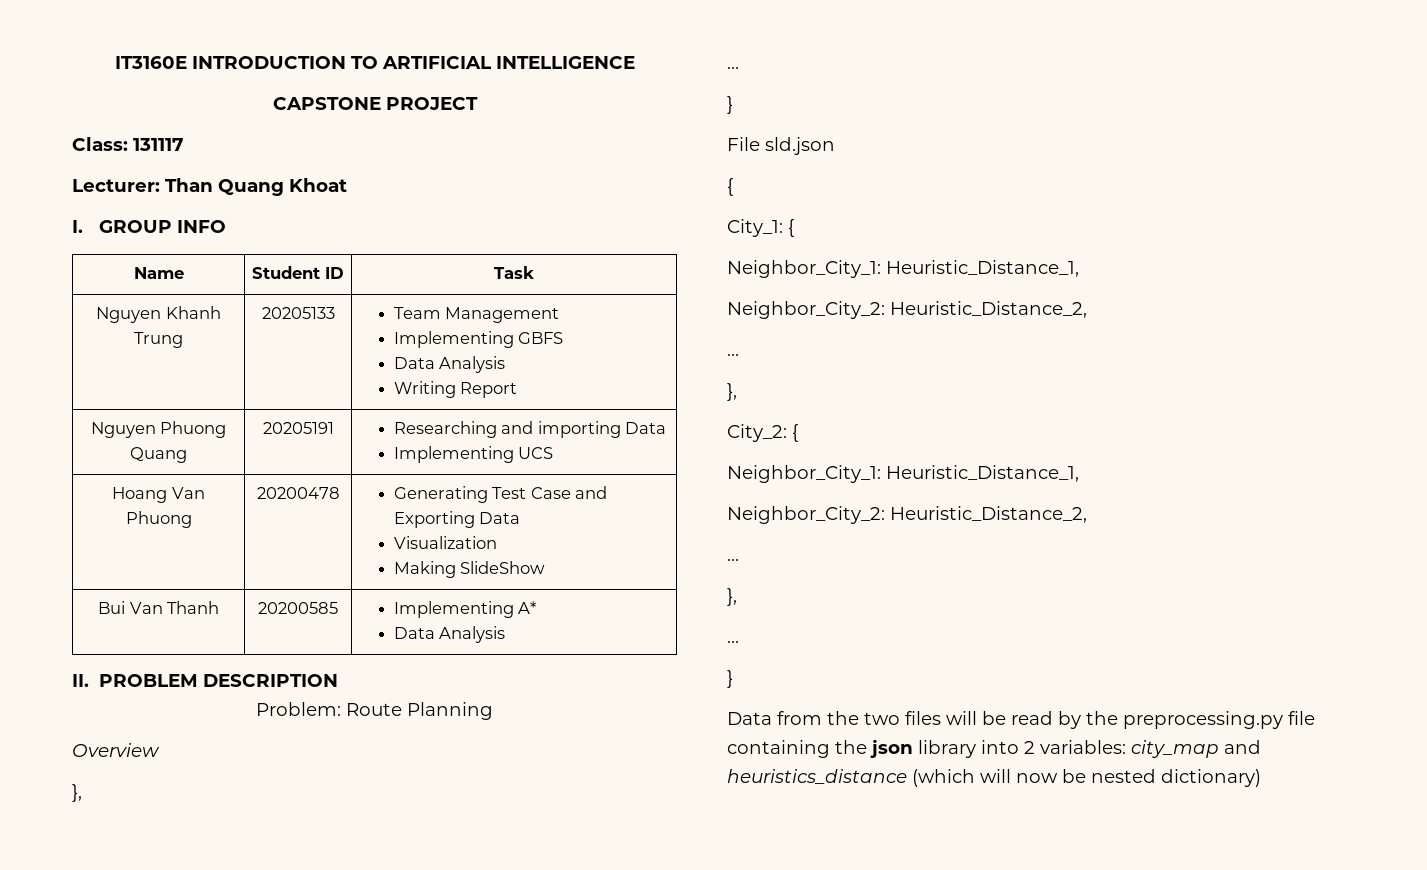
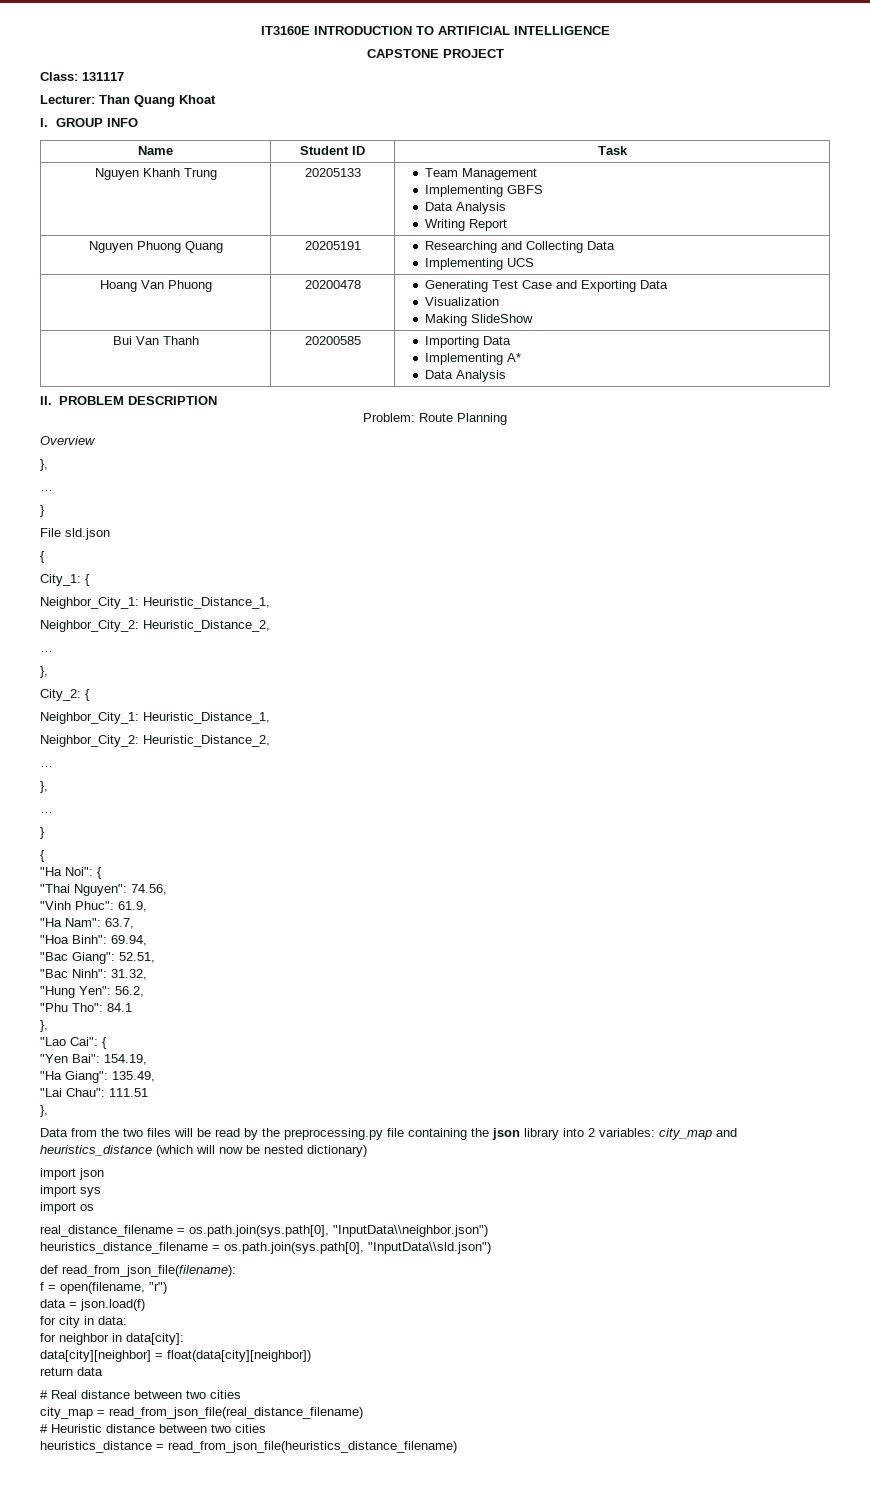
[537,421,621,438] importing -> [526,241,584,253] Collecting
(338, 608) none -> [425,336,512,348] Importing Data //
(733, 679) none -> [40,850,45,862] [40,867,102,879] [40,884,167,896] [40,901,147,912] [40,918,134,929] [40,935,147,946] [40,952,155,964] [40,969,147,980] [40,986,144,998] [40,1003,132,1012] [40,1020,48,1032] [40,1037,107,1049] [40,1054,147,1065] [40,1071,155,1083] [40,1088,148,1097] [40,1105,48,1117] // { // "Ha Noi": { // "Thai Nguyen": 74.56, // "Vinh Phuc": 61.9, // "Ha Nam": 63.7, // "Hoa Binh": 69.94, // "Bac Giang": 52.51, // "Bac Ninh": 31.32, // "Hung Yen": 56.2, // "Phu Tho": 84.1 // }, // "Lao Cai": { // "Yen Bai": 154.19, // "Ha Giang": 135.49, // "Lai Chau": 111.51 // },
(1261, 778) none -> [40,1168,104,1180] [40,1185,101,1197] [40,1202,94,1214] [40,1225,488,1237] [40,1242,491,1254] [40,1265,236,1277] [40,1282,167,1294] [40,1299,145,1311] [40,1316,127,1328] [40,1333,184,1345] [40,1350,311,1362] [40,1367,103,1376] [40,1390,241,1399] [40,1407,363,1419] [40,1424,266,1433] [40,1441,457,1453] // import json // import sys // import os // real_distance_filename = os.path.join(sys.path[0], "InputData\\neighbor.json") // heuristics_distance_filename = os.path.join(sys.path[0], "InputData\\sld.json") // def read_from_json_file(filename): // f = open(filename, "r") // data = json.load(f) // for city in data: // for neighbor in data[city]: // data[city][neighbor] = float(data[city][neighbor]) // return data // # Real distance between two cities // city_map = read_from_json_file(real_distance_filename) // # Heuristic distance between two cities // heuristics_distance = read_from_json_file(heuristics_distance_filename)

